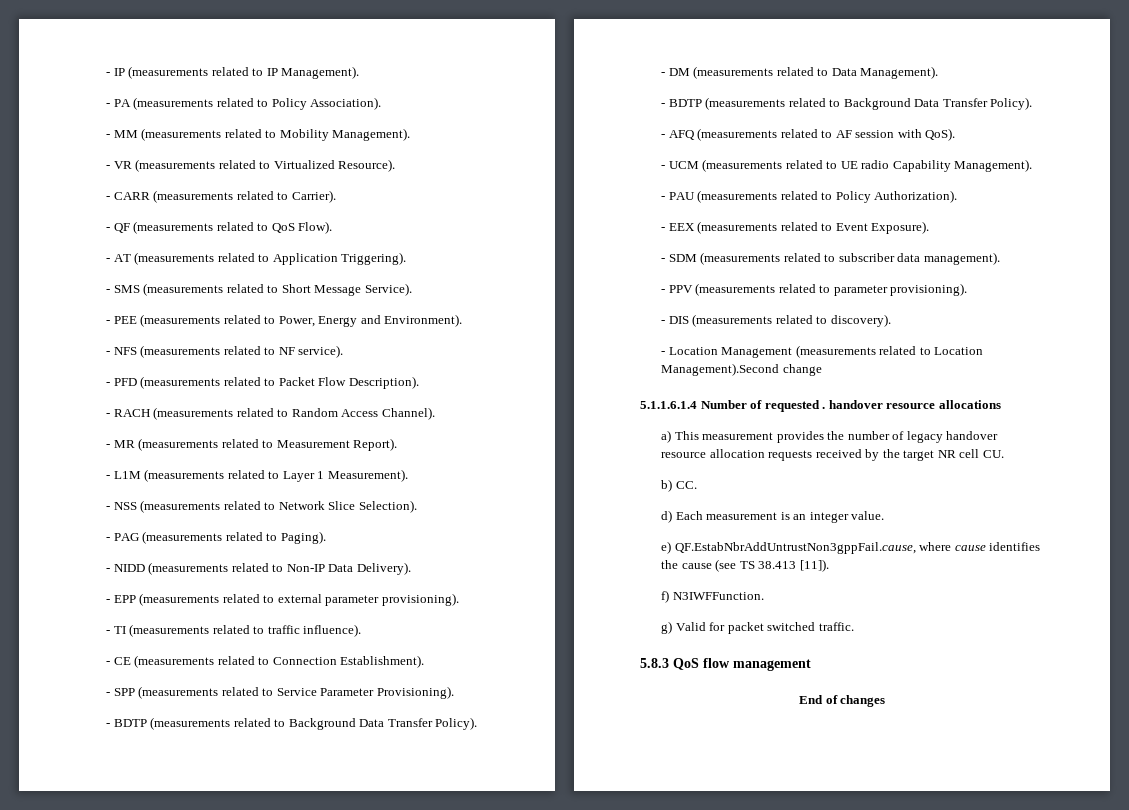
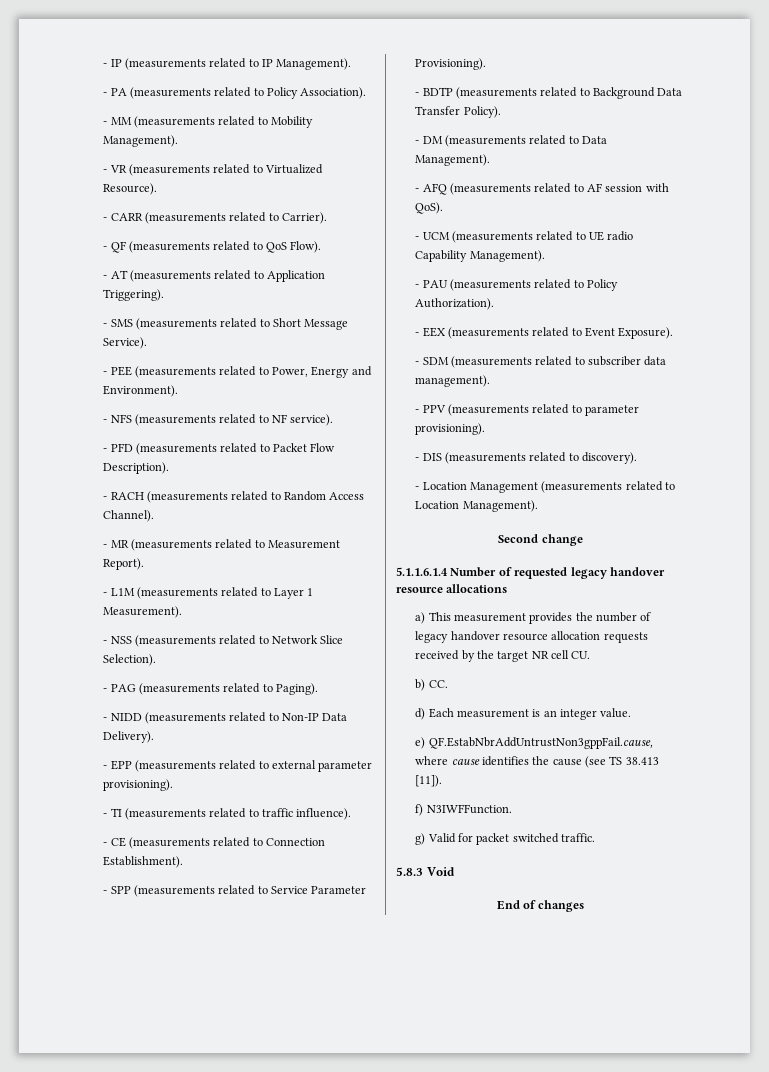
[661,97,1033,110] // - BDTP (measurements related to Background Data Transfer Policy). -> (491, 160) none
[661,363,780,376] Management).Second -> [462,500,538,512] [498,534,539,543] Management). // Second
[822,406,826,409] . -> [570,567,607,579] legacy
[673,658,811,671] QoS flow management -> [426,867,455,876] Void

